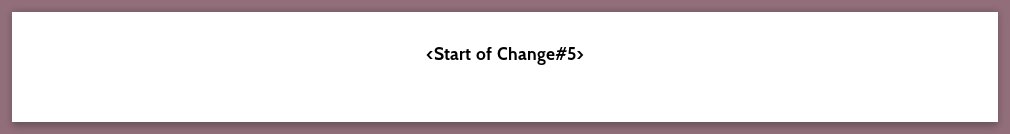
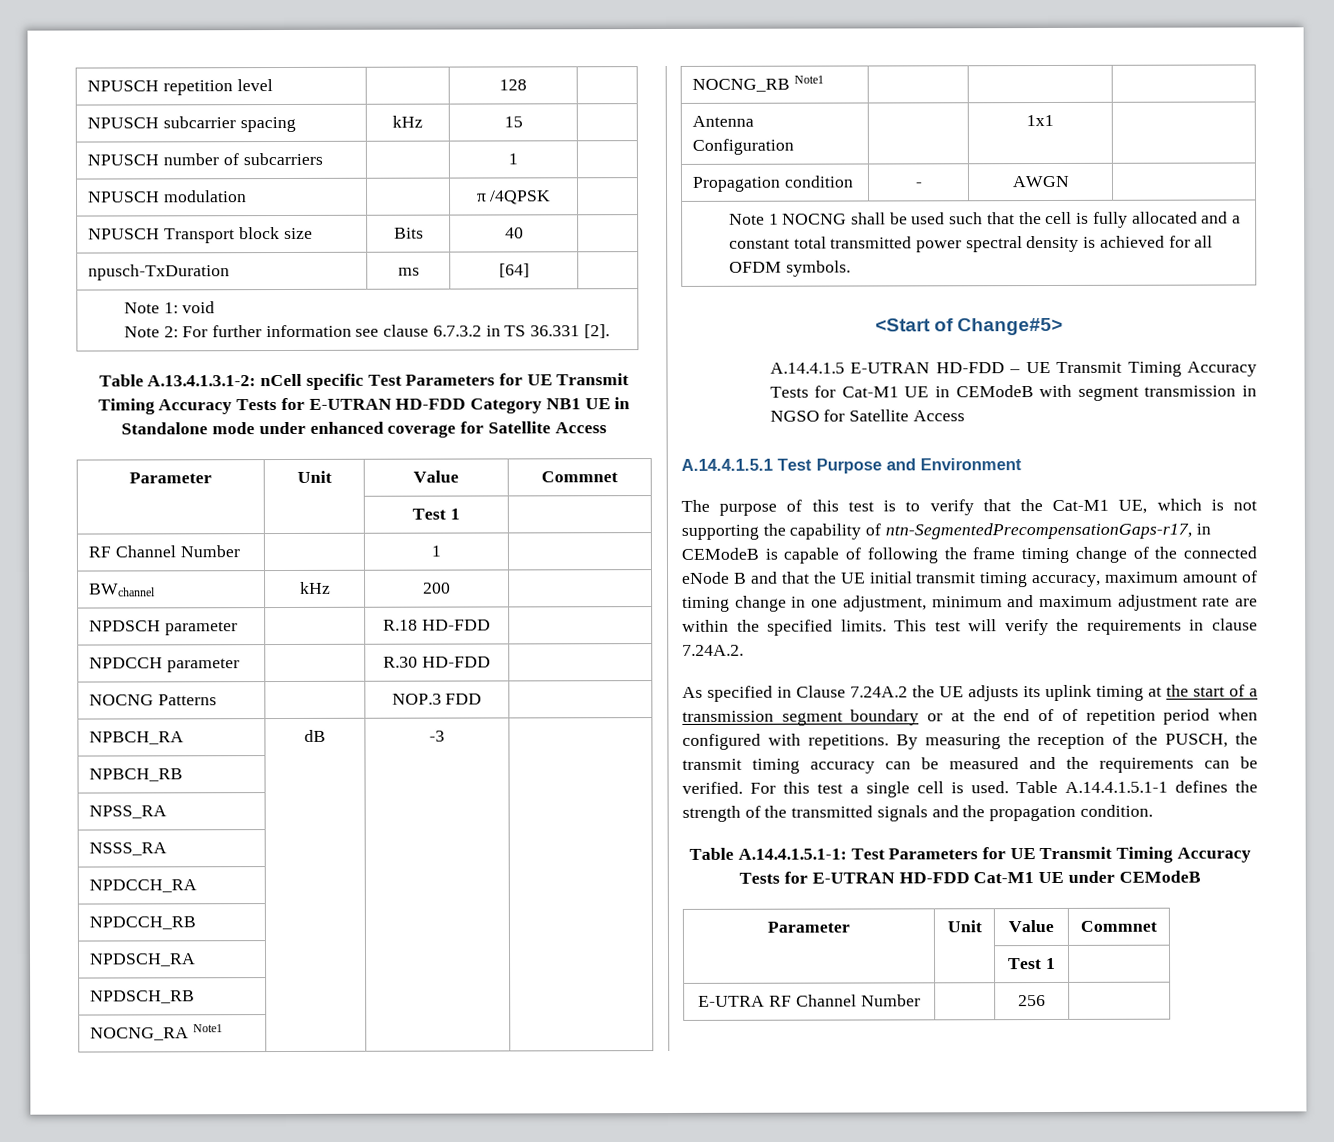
[426,47,584,65] <Start of Change#5> -> [87,79,273,96] [499,79,527,91] [87,116,296,133] [392,115,423,128] [503,116,523,128] [87,152,323,166] [508,153,518,165] [88,190,248,203] [476,190,552,205] [88,227,313,244] [393,227,424,239] [504,227,524,239] [88,264,231,281] [397,267,420,276] [498,263,530,278] [123,301,216,314] [123,324,610,339] [98,373,630,390] [97,397,631,415] [121,421,607,438] [129,472,212,484] [296,470,332,483] [413,470,459,483] [541,471,618,483] [412,508,460,520] [88,545,240,558] [431,545,441,557] [89,583,157,597] [299,581,331,594] [423,582,451,594] [89,620,239,636] [383,619,491,631] [89,657,241,673] [383,656,491,668] [89,694,218,706] [391,693,483,705] [89,731,185,745] [304,729,326,742] [429,730,445,742] [89,768,184,782] [89,805,168,819] [89,842,168,856] [89,879,198,893] [89,916,197,930] [89,953,197,967] [90,990,196,1004] [90,1024,224,1041] [692,75,825,92] [692,115,755,127] [692,138,795,155] [1026,114,1054,127] [692,175,854,192] [914,182,922,188] [1011,175,1069,188] [728,211,1241,228] [728,235,1214,253] [728,260,851,277] [874,317,1064,336] [769,361,1257,377] [769,384,1257,401] [769,409,965,422] [681,458,1022,474] [681,498,1257,516] [681,522,1211,540] [681,546,1257,564] [682,570,1258,588] [682,594,1258,612] [682,618,1258,636] [682,644,744,656] [682,684,1258,702] [682,708,1258,726] [682,732,1258,750] [682,756,1258,774] [682,780,1258,798] [682,804,1153,822] [689,846,1251,863] [739,870,1201,884] [767,921,850,933] [946,920,982,933] [1008,919,1054,933] [1080,920,1157,932] [1008,957,1056,970] [698,994,921,1007] [1018,995,1046,1007] NPUSCH repetition level | | 128 | // NPUSCH subcarrier spacing | kHz | 15 | // NPUSCH number of subcarriers | | 1 | // NPUSCH modulation | | π /4QPSK | // NPUSCH Transport block size | Bits | 40 | // npusch-TxDuration | ms | [64] | // Note 1: void // Note 2: For further information see clause 6.7.3.2 in TS 36.331 [2]. // Table A.13.4.1.3.1-2: nCell specific Test Parameters for UE Transmit Timing Accuracy Tests for E-UTRAN HD-FDD Category NB1 UE in Standalone mode under enhanced coverage for Satellite Access // Parameter | Unit | Value | Commnet // | | Test 1 | // RF Channel Number | | 1 | // BWchannel | kHz | 200 | // NPDSCH parameter | | R.18 HD-FDD | // NPDCCH parameter | | R.30 HD-FDD | // NOCNG Patterns | | NOP.3 FDD | // NPBCH_RA | dB | -3 | // NPBCH_RB | | | // NPSS_RA | | | // NSSS_RA | | | // NPDCCH_RA | | | // NPDCCH_RB | | | // NPDSCH_RA | | | // NPDSCH_RB | | | // NOCNG_RA Note1 | | | // NOCNG_RB Note1 | | | // Antenna Configuration | | 1x1 | // Propagation condition | - | AWGN | // Note 1 NOCNG shall be used such that the cell is fully allocated and a constant total transmitted power spectral density is achieved for all OFDM symbols. // <Start of Change#5> // A.14.4.1.5 E-UTRAN HD-FDD – UE Transmit Timing Accuracy Tests for Cat-M1 UE in CEModeB with segment transmission in NGSO for Satellite Access // A.14.4.1.5.1 Test Purpose and Environment // The purpose of this test is to verify that the Cat-M1 UE, which is not supporting the capability of ntn-SegmentedPrecompensationGaps-r17, in CEModeB is capable of following the frame timing change of the connected eNode B and that the UE initial transmit timing accuracy, maximum amount of timing change in one adjustment, minimum and maximum adjustment rate are within the specified limits. This test will verify the requirements in clause 7.24A.2. // As specified in Clause 7.24A.2 the UE adjusts its uplink timing at the start of a transmission segment boundary or at the end of of repetition period when configured with repetitions. By measuring the reception of the PUSCH, the transmit timing accuracy can be measured and the requirements can be verified. For this test a single cell is used. Table A.14.4.1.5.1-1 defines the strength of the transmitted signals and the propagation condition. // Table A.14.4.1.5.1-1: Test Parameters for UE Transmit Timing Accuracy Tests for E-UTRAN HD-FDD Cat-M1 UE under CEModeB // Parameter | Unit | Value | Commnet // | | Test 1 | // E-UTRA RF Channel Number | | 256 |

